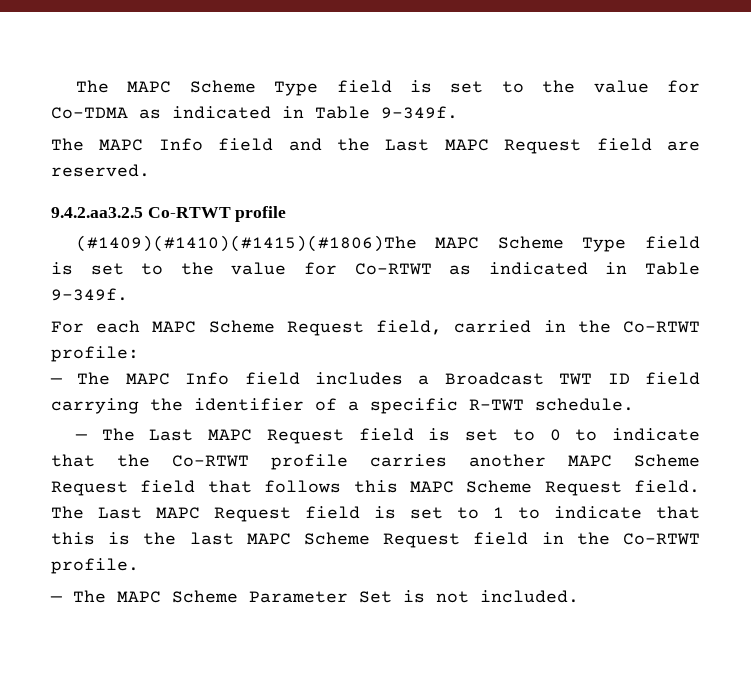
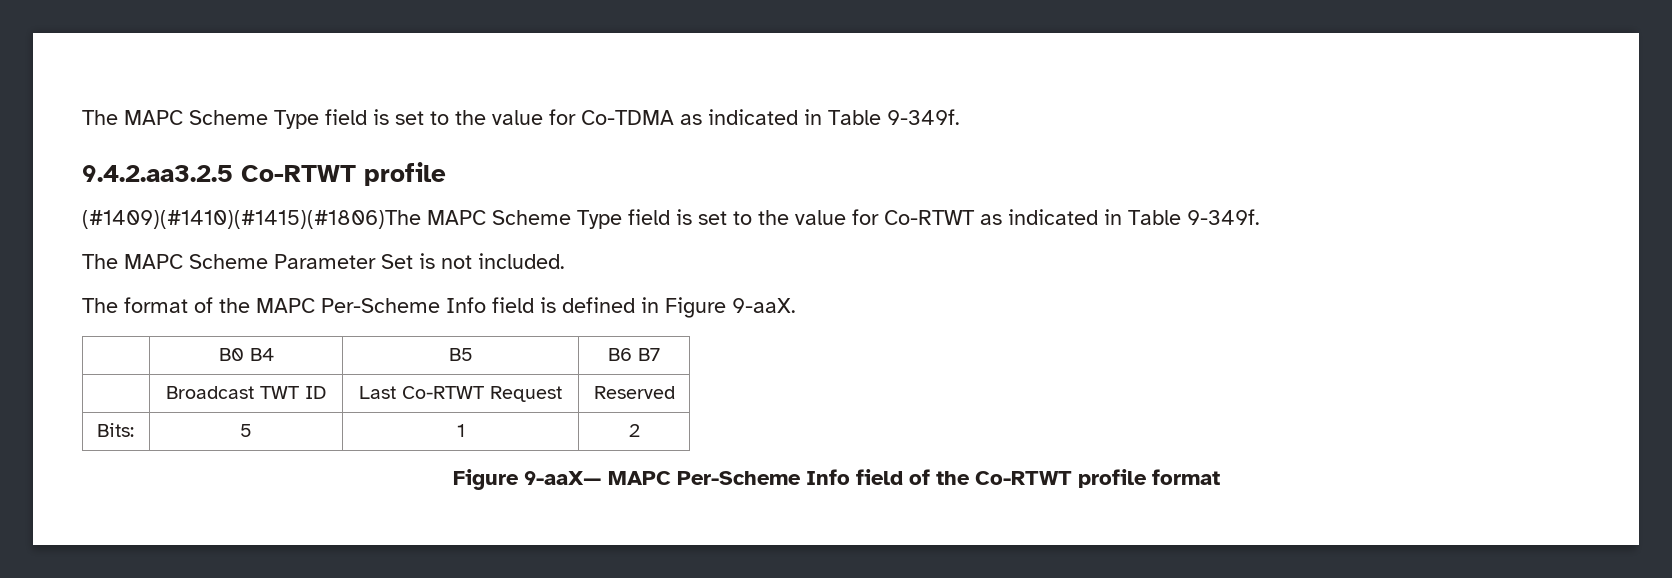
[51,138,700,154] [51,164,150,177] // The MAPC Info field and the Last MAPC Request field are reserved. -> (960, 117) none
[51,320,700,336] [51,346,139,362] [50,372,700,385] [51,398,634,414] [74,428,700,444] [51,454,700,470] [51,480,700,496] [51,506,700,522] [51,532,700,548] [51,558,139,574] [50,596,63,602] For each MAPC Scheme Request field, carried in the Co-RTWT profile: // — The MAPC Info field includes a Broadcast TWT ID field carrying the identifier of a specific R-TWT schedule. // — The Last MAPC Request field is set to 0 to indicate that the Co-RTWT profile carries another MAPC Scheme Request field that follows this MAPC Scheme Request field. The Last MAPC Request field is set to 1 to indicate that this is the last MAPC Scheme Request field in the Co-RTWT profile. // — -> (1260, 217) none
(579, 596) none -> [82,297,796,318] [218,348,274,361] [448,348,473,361] [608,348,660,361] [166,386,326,399] [359,386,562,402] [593,386,675,399] [96,423,134,437] [240,424,252,437] [456,424,465,437] [628,424,640,437] [452,469,1220,490] // The format of the MAPC Per-Scheme Info field is defined in Figure 9-aaX. // | B0 B4 | B5 | B6 B7 // | Broadcast TWT ID | Last Co-RTWT Request | Reserved // Bits: | 5 | 1 | 2 // Figure 9-aaX— MAPC Per-Scheme Info field of the Co-RTWT profile format

